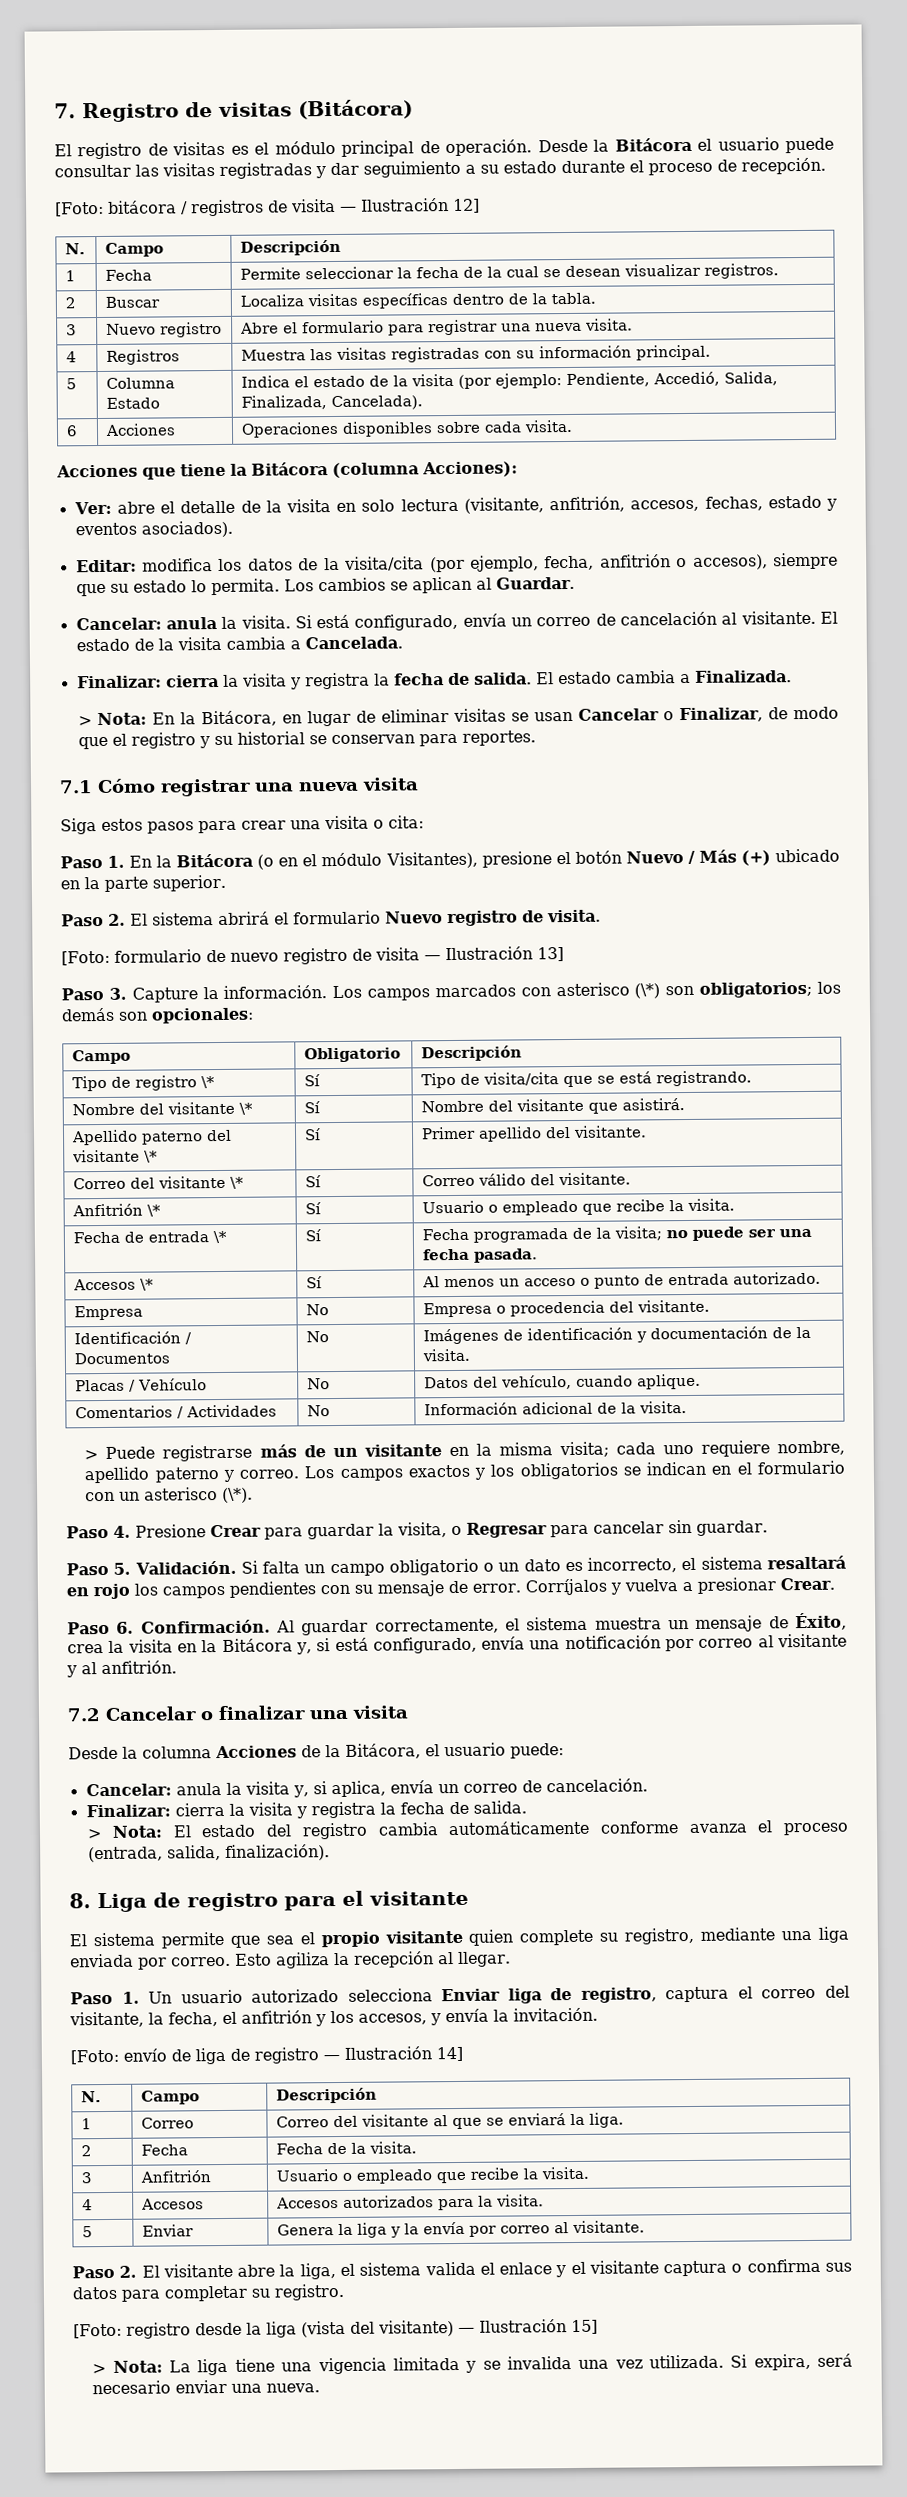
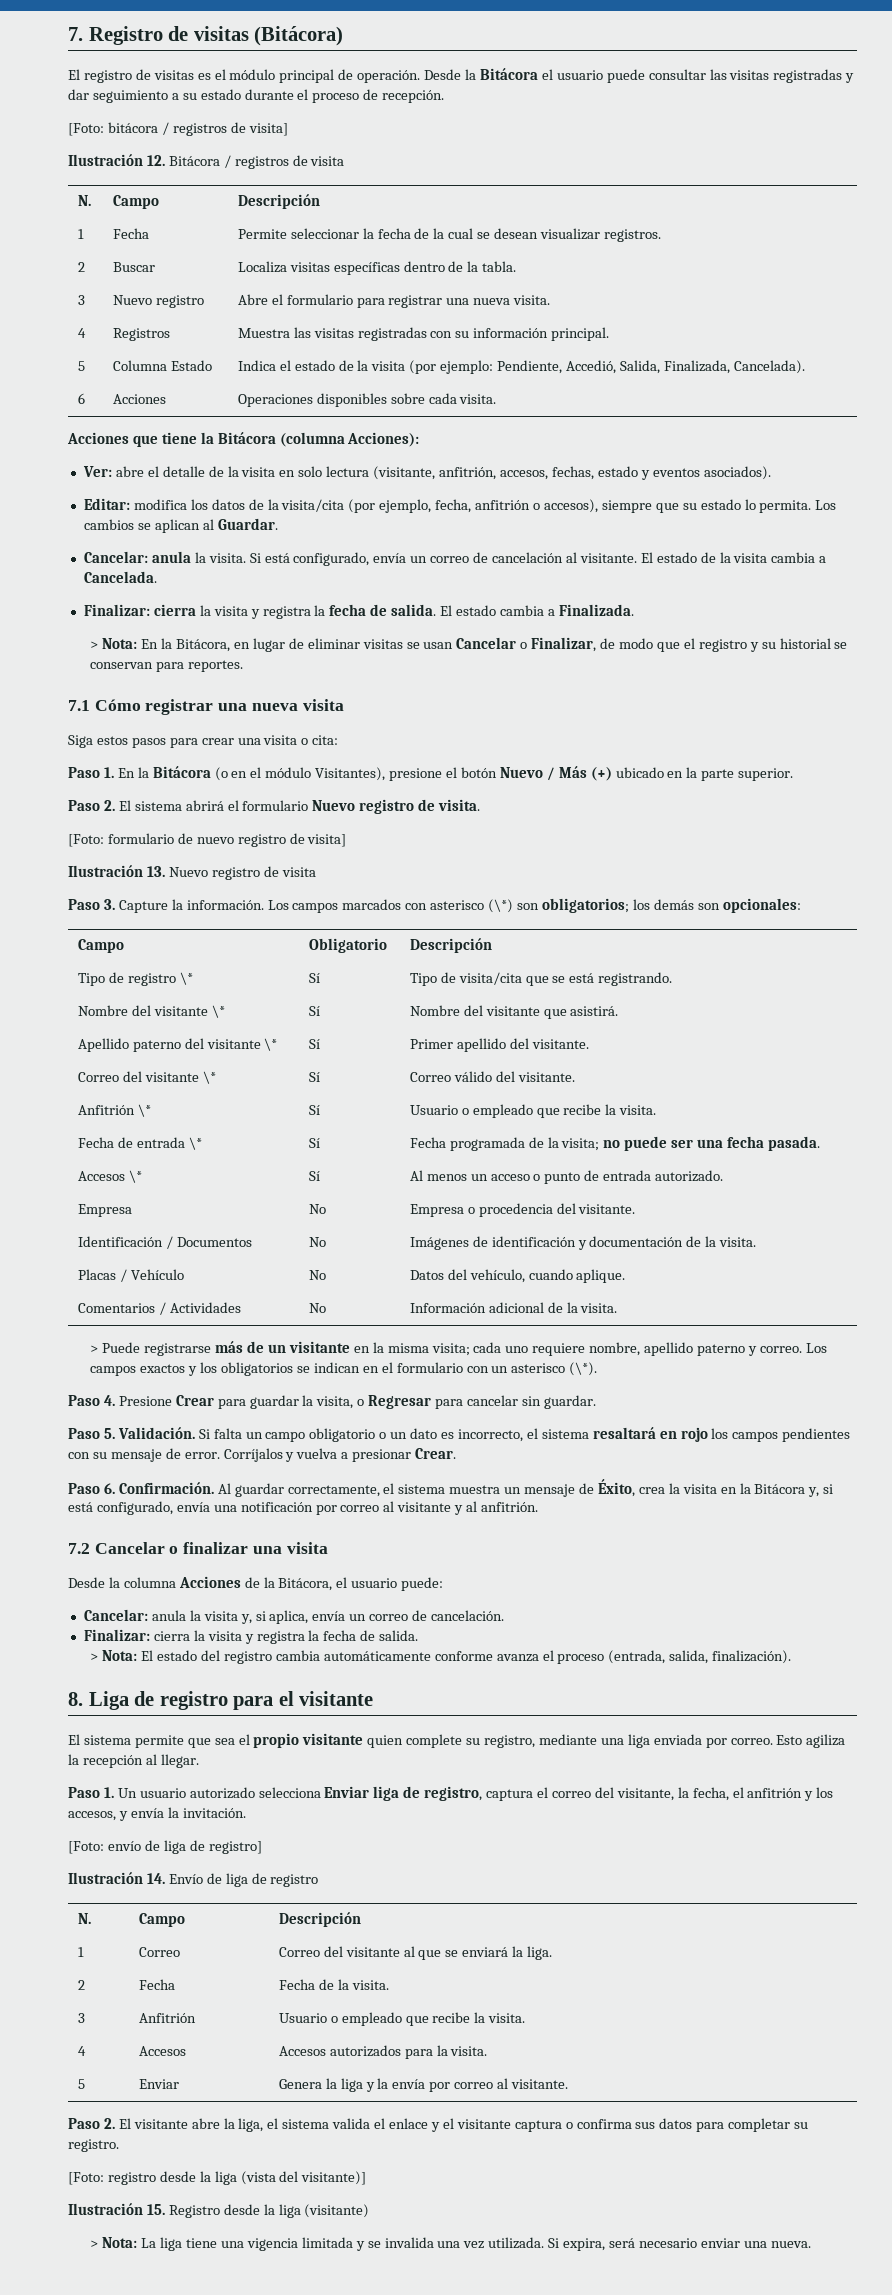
[290,198,480,213] visita — Ilustración 12] -> [248,123,288,136] [68,154,345,169] visita] // Ilustración 12. Bitácora / registros de visita
[374,946,564,962] visita — Ilustración 13] -> [307,834,347,847] [68,865,316,880] visita] // Ilustración 13. Nuevo registro de visita
[253,2046,463,2064] registro — Ilustración 14] -> [208,1841,262,1854] [68,1872,319,1887] registro] // Ilustración 14. Envío de liga de registro
[377,2319,598,2337] visitante) — Ilustración 15] -> [301,2171,367,2185] [68,2203,370,2218] visitante)] // Ilustración 15. Registro desde la liga (visitante)

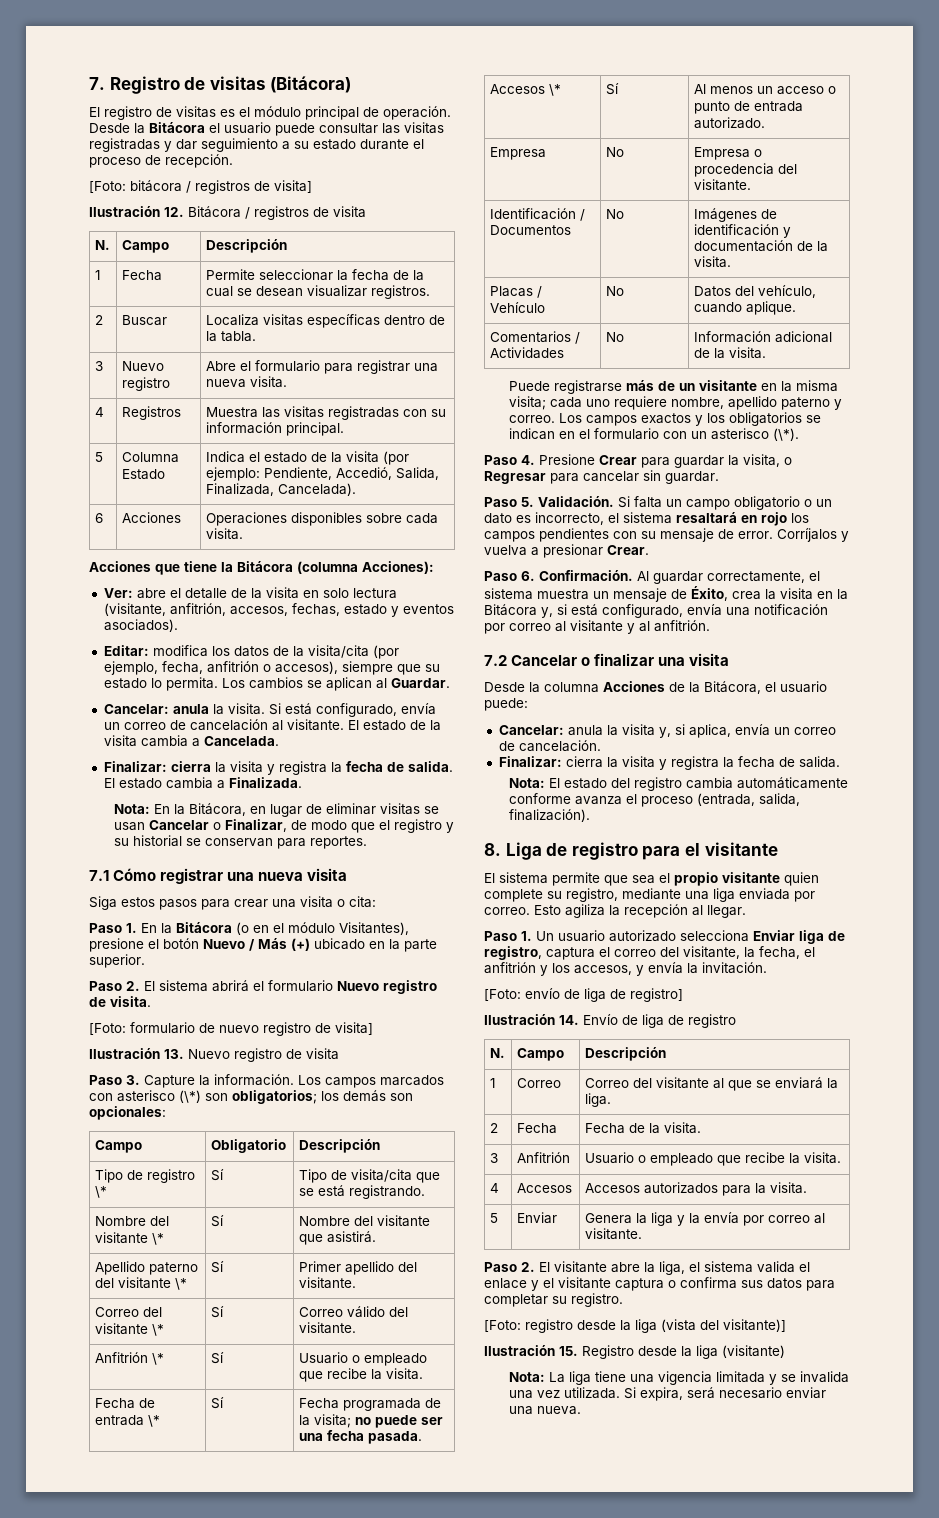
[90,641,99,649] > -> (302, 782) none
[90,1345,99,1353] > -> (766, 353) none
[90,1653,99,1661] > -> (840, 762) none
[90,2240,99,2248] > -> (785, 1351) none

